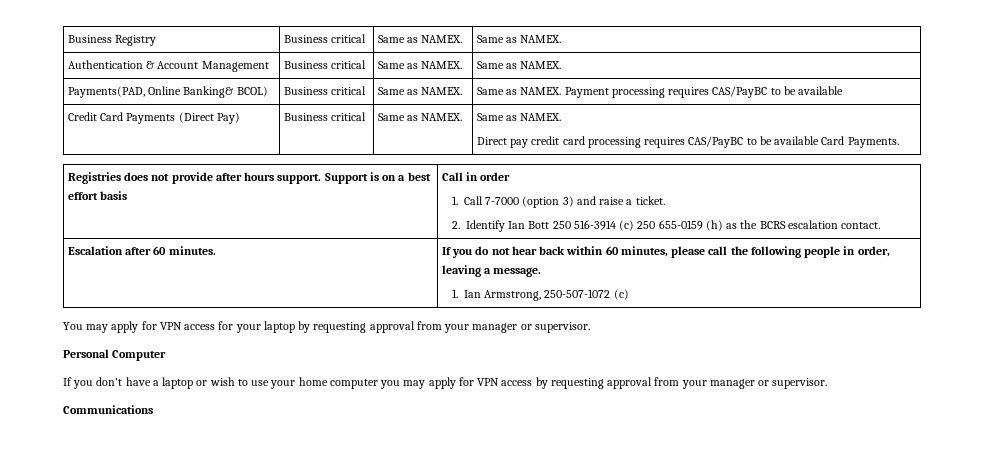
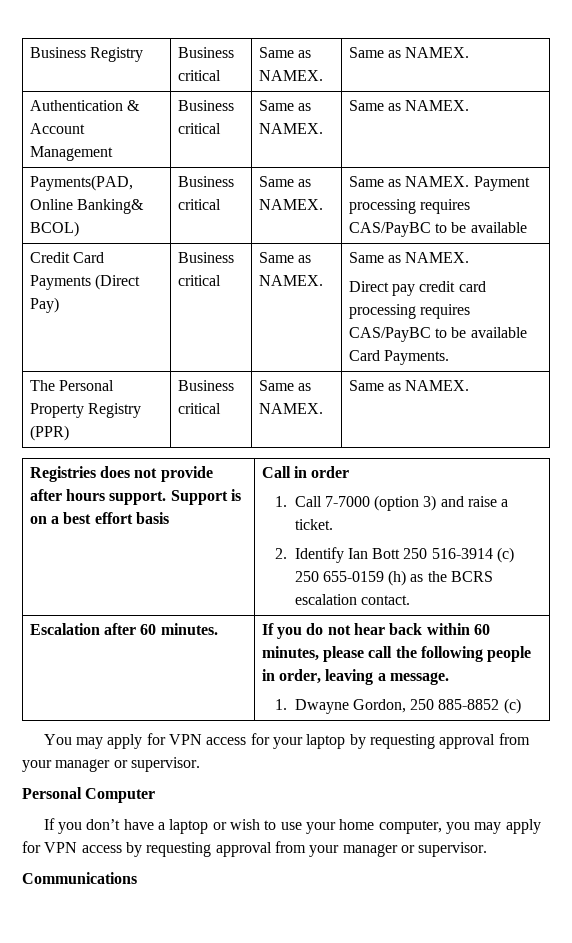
(899, 142) none -> [29,380,115,391] [29,403,142,418] [29,425,69,441] [177,380,234,391] [177,403,221,414] [258,380,312,391] [258,403,323,414] [348,380,470,391] // The Personal Property Registry (PPR) | Business critical | Same as NAMEX. | Same as NAMEX.
[464,289,611,301] Ian Armstrong, 250-507-1072 -> [294,699,500,714] Dwayne Gordon, 250 885-8852
[329,379,378,389] computer -> [378,820,442,834] computer,

